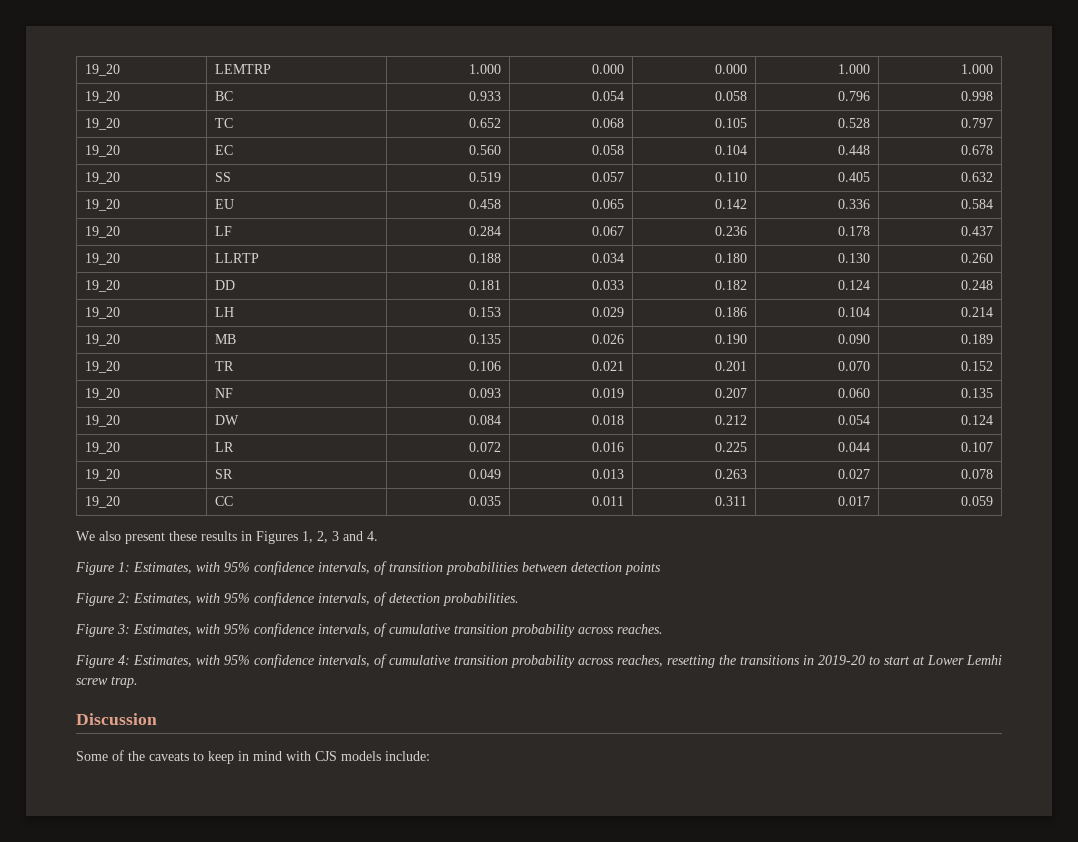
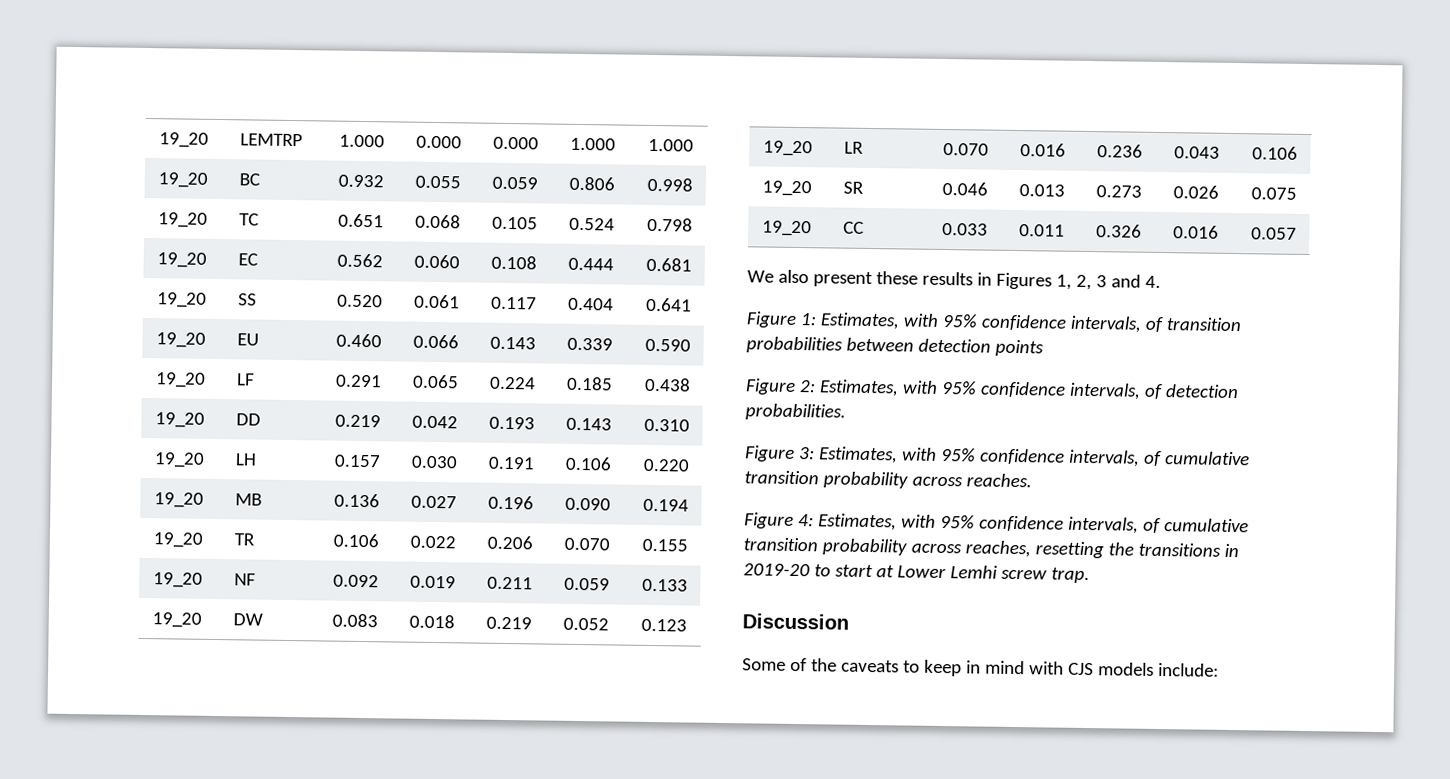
[468,91,501,101] [591,91,624,101] [714,91,747,101] [837,91,870,101] 0.933 | 0.054 | 0.058 | 0.796 -> [338,174,385,188] [415,175,462,189] [492,176,539,190] [569,176,616,191] 0.932 | 0.055 | 0.059 | 0.806
[468,118,501,128] 0.652 -> [338,213,385,228] 0.651
[837,118,870,128] [960,118,993,128] 0.528 | 0.797 -> [569,217,616,231] [647,217,694,232] 0.524 | 0.798
[468,145,501,155] [591,145,624,155] [714,145,747,155] [837,145,870,155] [960,145,993,155] [85,172,121,184] [215,172,232,182] [468,172,501,182] [591,172,624,182] [714,172,747,182] [837,172,870,182] [960,172,993,182] [85,199,121,211] [215,199,235,209] [468,199,501,209] [591,199,624,209] [714,199,747,209] [837,199,870,209] [960,199,993,209] [85,226,121,238] [215,226,233,236] [468,226,501,236] [591,226,624,236] [714,226,747,236] [837,226,870,236] [960,226,993,236] [85,253,121,265] [215,253,260,263] [468,253,501,263] [591,253,624,263] [714,253,747,263] [837,253,870,263] [960,253,993,263] [85,280,121,292] [215,280,236,290] [468,280,501,290] [591,280,624,290] [714,280,747,290] [837,280,870,290] [960,280,993,290] [85,307,121,319] [215,307,235,317] [468,307,501,317] [591,307,624,317] [714,307,747,317] [837,307,870,317] [960,307,993,317] 0.560 | 0.058 | 0.104 | 0.448 | 0.678 // 19_20 | SS | 0.519 | 0.057 | 0.110 | 0.405 | 0.632 // 19_20 | EU | 0.458 | 0.065 | 0.142 | 0.336 | 0.584 // 19_20 | LF | 0.284 | 0.067 | 0.236 | 0.178 | 0.437 // 19_20 | LLRTP | 0.188 | 0.034 | 0.180 | 0.130 | 0.260 // 19_20 | DD | 0.181 | 0.033 | 0.182 | 0.124 | 0.248 // 19_20 | LH | 0.153 | 0.029 | 0.186 | 0.104 | 0.214 -> [337,253,384,268] [414,254,461,269] [491,255,538,270] [568,257,615,271] [646,257,693,272] [156,292,207,308] [237,293,257,306] [337,294,384,308] [414,294,461,309] [491,296,538,310] [568,297,615,311] [646,297,693,312] [155,332,206,348] [236,333,259,346] [336,333,383,348] [413,334,460,349] [490,336,537,350] [567,337,614,351] [645,338,692,352] [154,372,206,388] [236,373,255,386] [336,374,383,388] [412,374,460,389] [489,376,537,390] [566,376,614,391] [644,377,692,392] [154,412,205,428] [235,413,261,426] [335,414,382,428] [412,415,459,429] [489,416,536,430] [566,417,613,431] [644,418,691,432] [153,452,205,468] [234,453,257,466] [334,454,382,468] [411,455,459,469] [488,456,536,470] [565,456,613,471] [643,458,691,472] 0.562 | 0.060 | 0.108 | 0.444 | 0.681 // 19_20 | SS | 0.520 | 0.061 | 0.117 | 0.404 | 0.641 // 19_20 | EU | 0.460 | 0.066 | 0.143 | 0.339 | 0.590 // 19_20 | LF | 0.291 | 0.065 | 0.224 | 0.185 | 0.438 // 19_20 | DD | 0.219 | 0.042 | 0.193 | 0.143 | 0.310 // 19_20 | LH | 0.157 | 0.030 | 0.191 | 0.106 | 0.220
[468,334,501,344] [591,334,624,344] [714,334,747,344] 0.135 | 0.026 | 0.190 -> [334,493,381,508] [411,495,458,509] [488,495,535,510] 0.136 | 0.027 | 0.196
[960,334,993,344] 0.189 -> [643,498,690,512] 0.194
[591,361,624,371] [714,361,747,371] [837,361,870,371] [960,361,993,371] 0.021 | 0.201 | 0.070 | 0.152 -> [410,535,457,549] [487,535,534,550] [564,537,611,551] [642,538,689,552] 0.022 | 0.206 | 0.070 | 0.155
[468,388,501,398] 0.093 -> [333,574,380,588] 0.092
[714,388,747,398] [837,388,870,398] [960,388,993,398] 0.207 | 0.060 | 0.135 -> [487,576,534,590] [564,577,611,591] [642,578,689,592] 0.211 | 0.059 | 0.133
[468,415,501,425] 0.084 -> [332,613,379,628] 0.083
[714,415,747,425] [837,415,870,425] [960,415,993,425] 0.212 | 0.054 | 0.124 -> [486,616,533,630] [563,617,610,631] [641,618,688,632] 0.219 | 0.052 | 0.123
[468,442,501,452] [591,442,624,452] [714,442,747,452] [837,442,870,452] [960,442,993,452] 0.072 | 0.016 | 0.225 | 0.044 | 0.107 -> [943,142,990,156] [1020,143,1067,157] [1097,144,1144,158] [1174,146,1221,159] [1252,146,1299,160] 0.070 | 0.016 | 0.236 | 0.043 | 0.106
[468,469,501,479] 0.049 -> [942,181,989,196] 0.046
[714,469,747,479] [837,469,870,479] [960,469,993,479] 0.263 | 0.027 | 0.078 -> [1096,185,1143,198] [1173,185,1220,199] [1251,187,1298,200] 0.273 | 0.026 | 0.075
[468,496,501,506] 0.035 -> [942,222,989,236] 0.033
[714,496,747,506] [837,496,870,506] [960,496,993,506] 0.311 | 0.017 | 0.059 -> [1096,224,1143,238] [1173,225,1220,239] [1251,227,1298,240] 0.326 | 0.016 | 0.057

